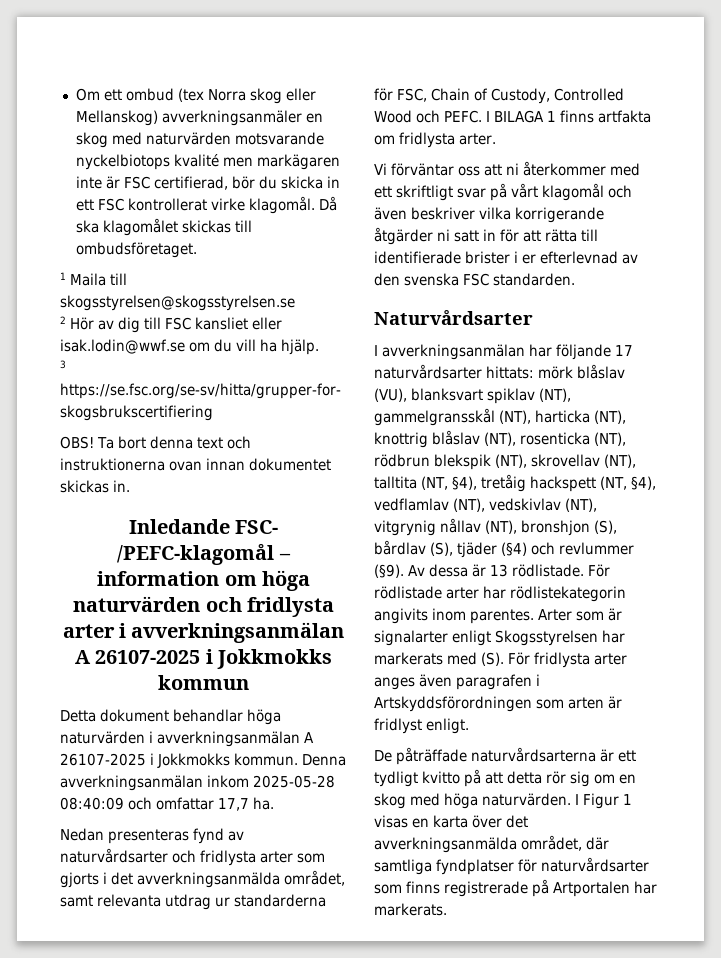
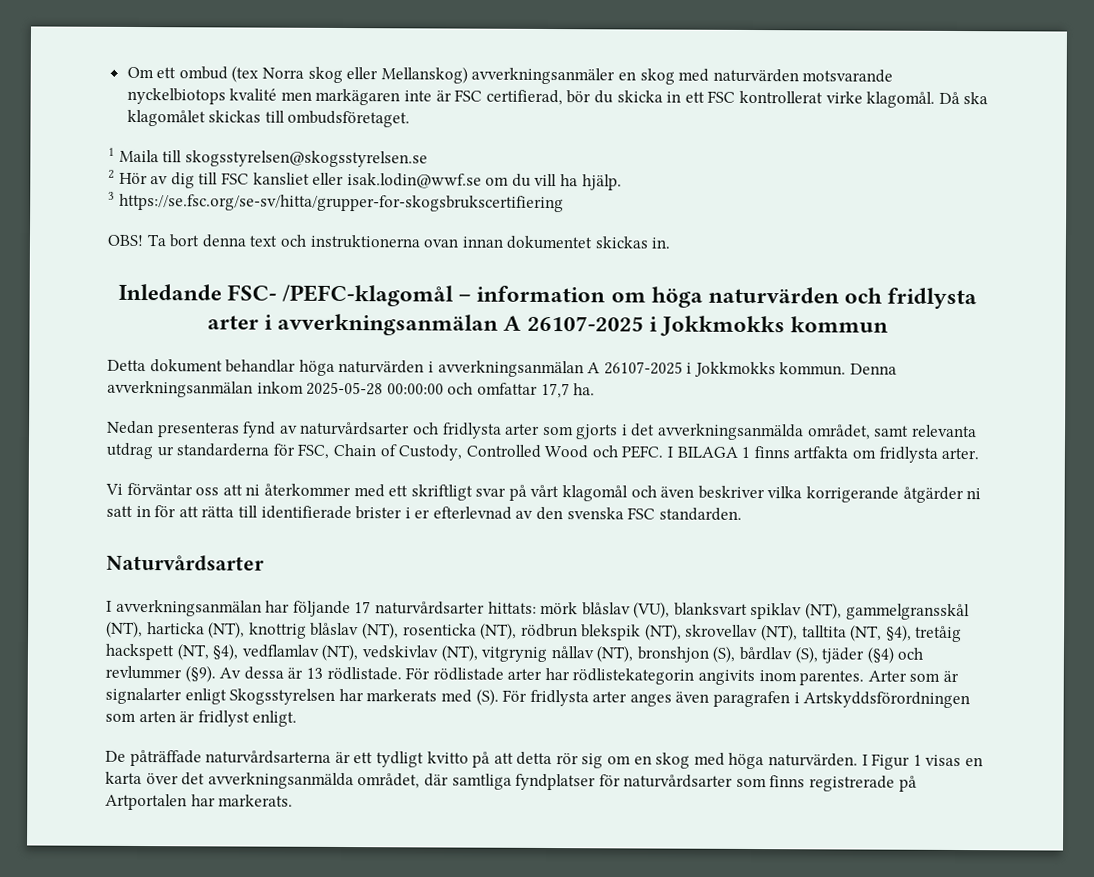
[60,797,124,810] 08:40:09 -> [386,383,444,395] 00:00:00

